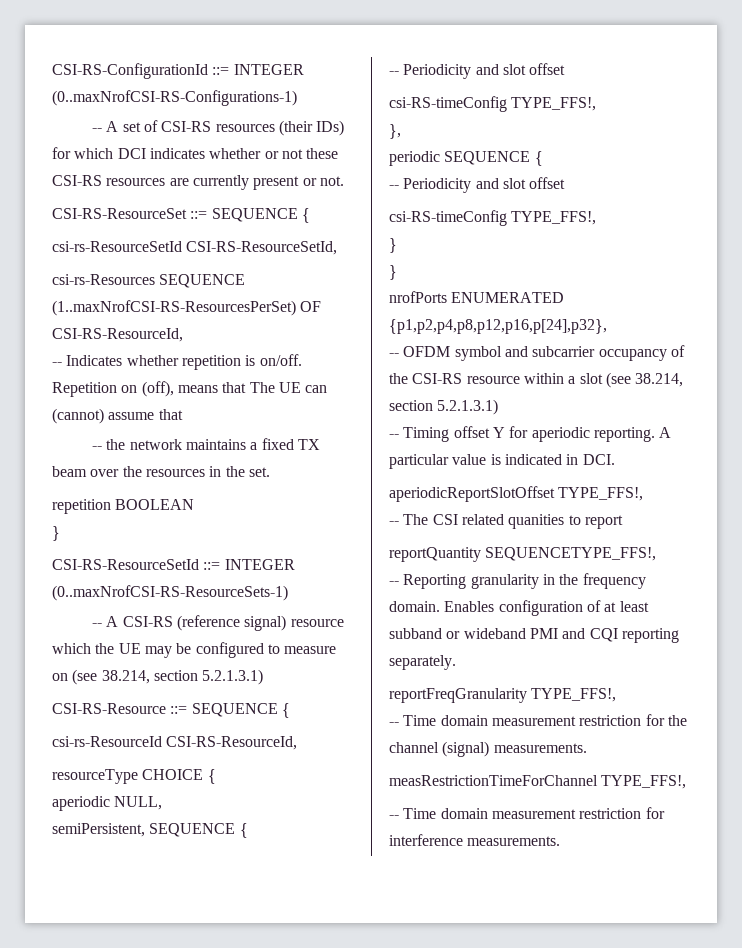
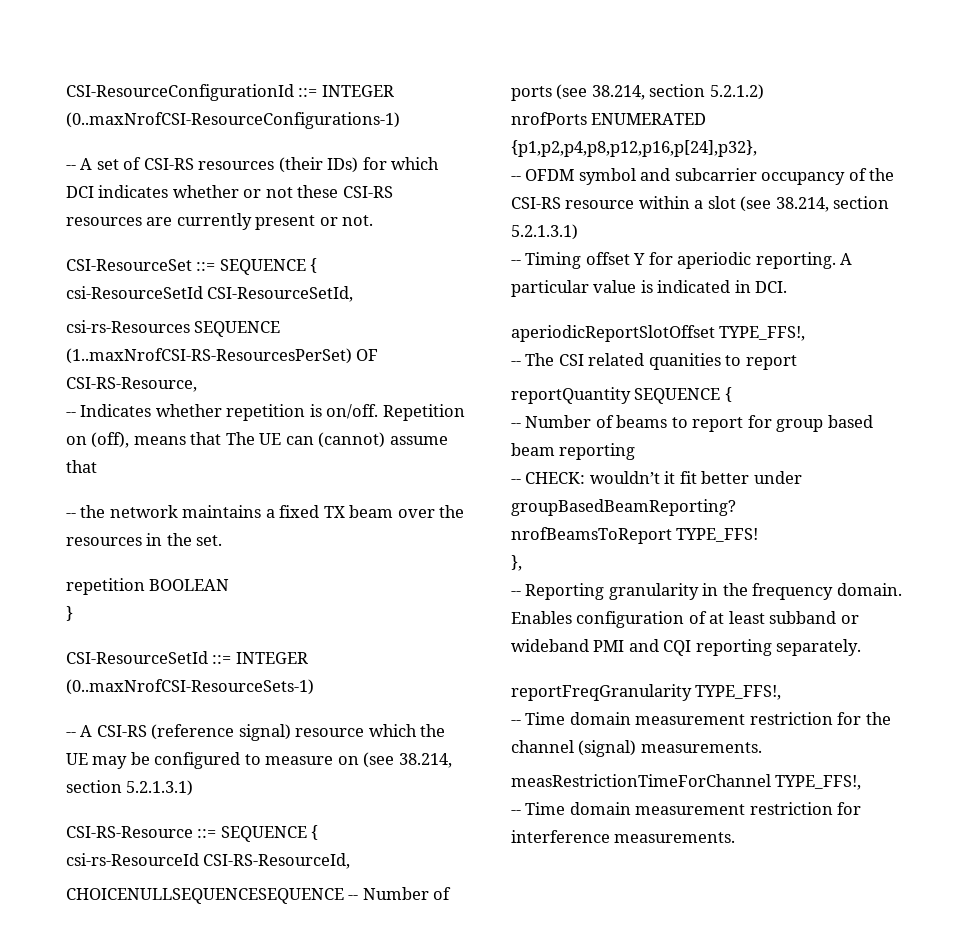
[52,63,304,79] [52,90,297,106] CSI-RS-ConfigurationId ::= INTEGER (0..maxNrofCSI-RS-Configurations-1) -> [66,84,394,101] [66,112,400,129] CSI-ResourceConfigurationId ::= INTEGER (0..maxNrofCSI-ResourceConfigurations-1)
[52,208,310,223] [52,241,338,255] CSI-RS-ResourceSet ::= SEQUENCE { // csi-rs-ResourceSetId CSI-RS-ResourceSetId, -> [66,258,318,275] [66,286,354,302] CSI-ResourceSet ::= SEQUENCE { // csi-ResourceSetId CSI-ResourceSetId,
[52,328,183,342] CSI-RS-ResourceId, -> [66,377,197,392] CSI-RS-Resource,
[52,559,295,570] [52,585,288,601] CSI-RS-ResourceSetId ::= INTEGER (0..maxNrofCSI-RS-ResourceSets-1) -> [66,651,308,664] [66,679,314,695] CSI-ResourceSetId ::= INTEGER (0..maxNrofCSI-ResourceSets-1)
[52,769,216,784] [52,796,163,811] [52,823,248,838] [389,63,566,79] [389,96,597,112] [389,124,401,139] [389,151,543,166] [389,177,566,193] [389,210,597,226] [389,238,397,253] [389,265,397,280] resourceType CHOICE { // aperiodic NULL, // semiPersistent, SEQUENCE { // -- Periodicity and slot offset // csi-RS-timeConfig TYPE_FFS!, // }, // periodic SEQUENCE { // -- Periodicity and slot offset // csi-RS-timeConfig TYPE_FFS!, // } // } -> [66,887,452,904] [511,84,764,101] CHOICENULLSEQUENCESEQUENCE -- Number of ports (see 38.214, section 5.2.1.2)
[485,547,657,561] SEQUENCETYPE_FFS!, -> [634,387,732,404] [511,415,873,432] [511,443,636,460] [511,471,802,484] [511,499,736,516] [511,527,759,544] [511,555,522,571] SEQUENCE { // -- Number of beams to report for group based beam reporting // -- CHECK: wouldn’t it fit better under groupBasedBeamReporting? // nrofBeamsToReport TYPE_FFS! // },

